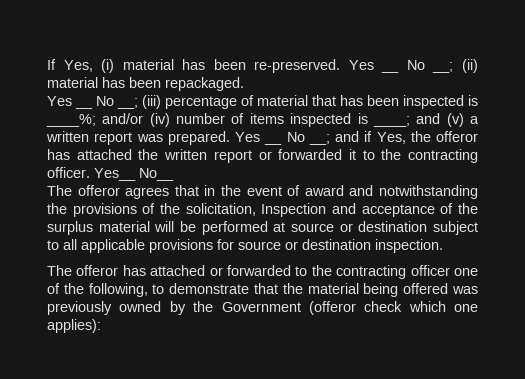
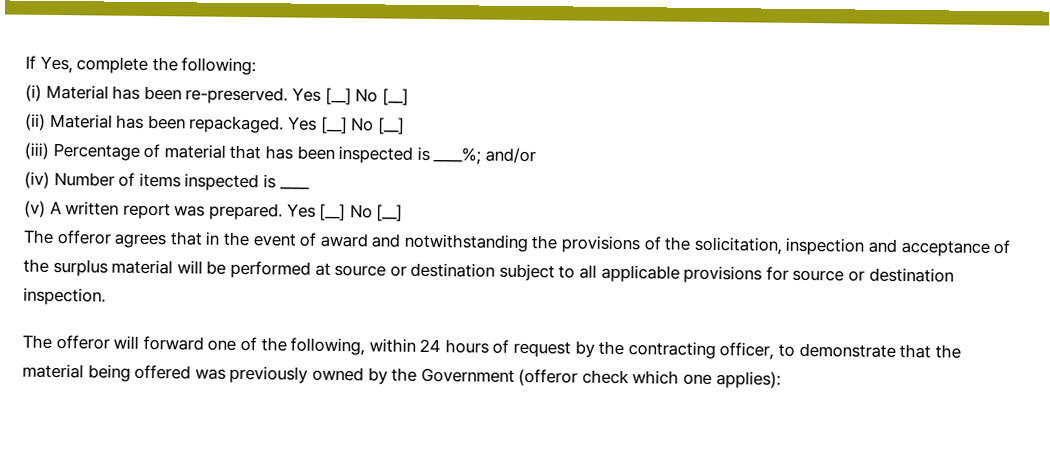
[101,59,374,73] [381,70,400,73] [406,59,479,73] [47,77,244,91] [47,96,72,106] [75,106,93,109] [96,95,237,109] (i) material has been re-preserved. Yes __ No __; (ii) material has been repackaged. // Yes __ No __; (iii) percentage -> [76,56,257,76] [25,84,409,106] [25,113,405,135] [24,142,140,161] complete the following: // (i) Material has been re-preserved. Yes [__] No [__] // (ii) Material has been repackaged. Yes [__] No [__] // (iii) Percentage
[149,113,226,127] (iv) number -> [24,171,115,189] // (iv) Number
[372,113,480,127] ____; and (v) a -> [278,187,310,190] [24,200,62,218] ____ // (v) A
[264,142,283,145] [286,131,478,145] [47,149,478,163] [47,167,174,181] __ No __; and if Yes, the offeror has attached the written report or forwarded it to the contracting officer. Yes__ No__ -> [319,203,404,222] [__] No [__]
[261,203,327,217] Inspection -> [785,237,865,256] inspection
[122,265,478,279] [47,283,148,297] has attached or forwarded to the contracting officer one of the following, -> [113,335,775,360] will forward one of the following, within 24 hours of request by the contracting officer,

